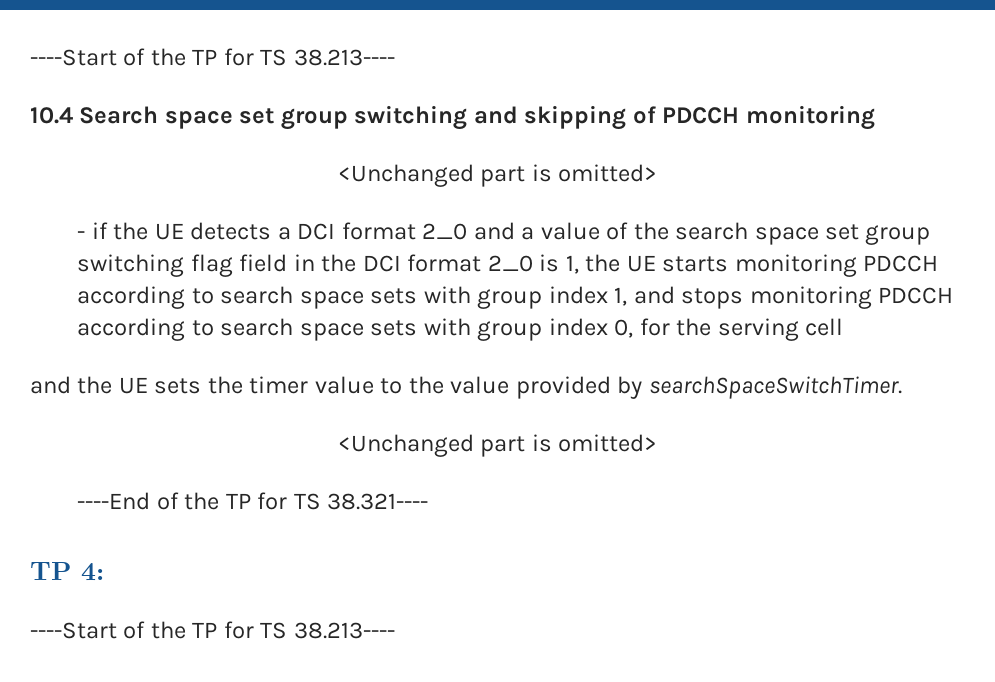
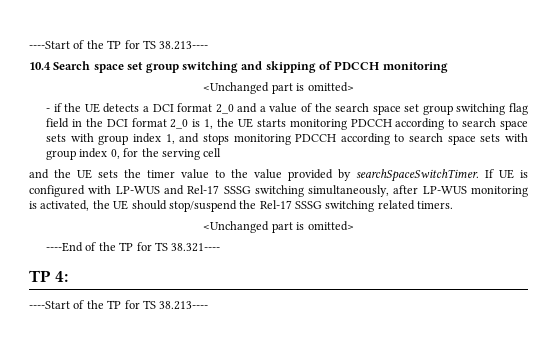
(902, 387) none -> [485,169,528,179] [29,185,529,197] [29,200,454,212] If UE is configured with LP-WUS and Rel-17 SSSG switching simultaneously, after LP-WUS monitoring is activated, the UE should stop/suspend the Rel-17 SSSG switching related timers.

